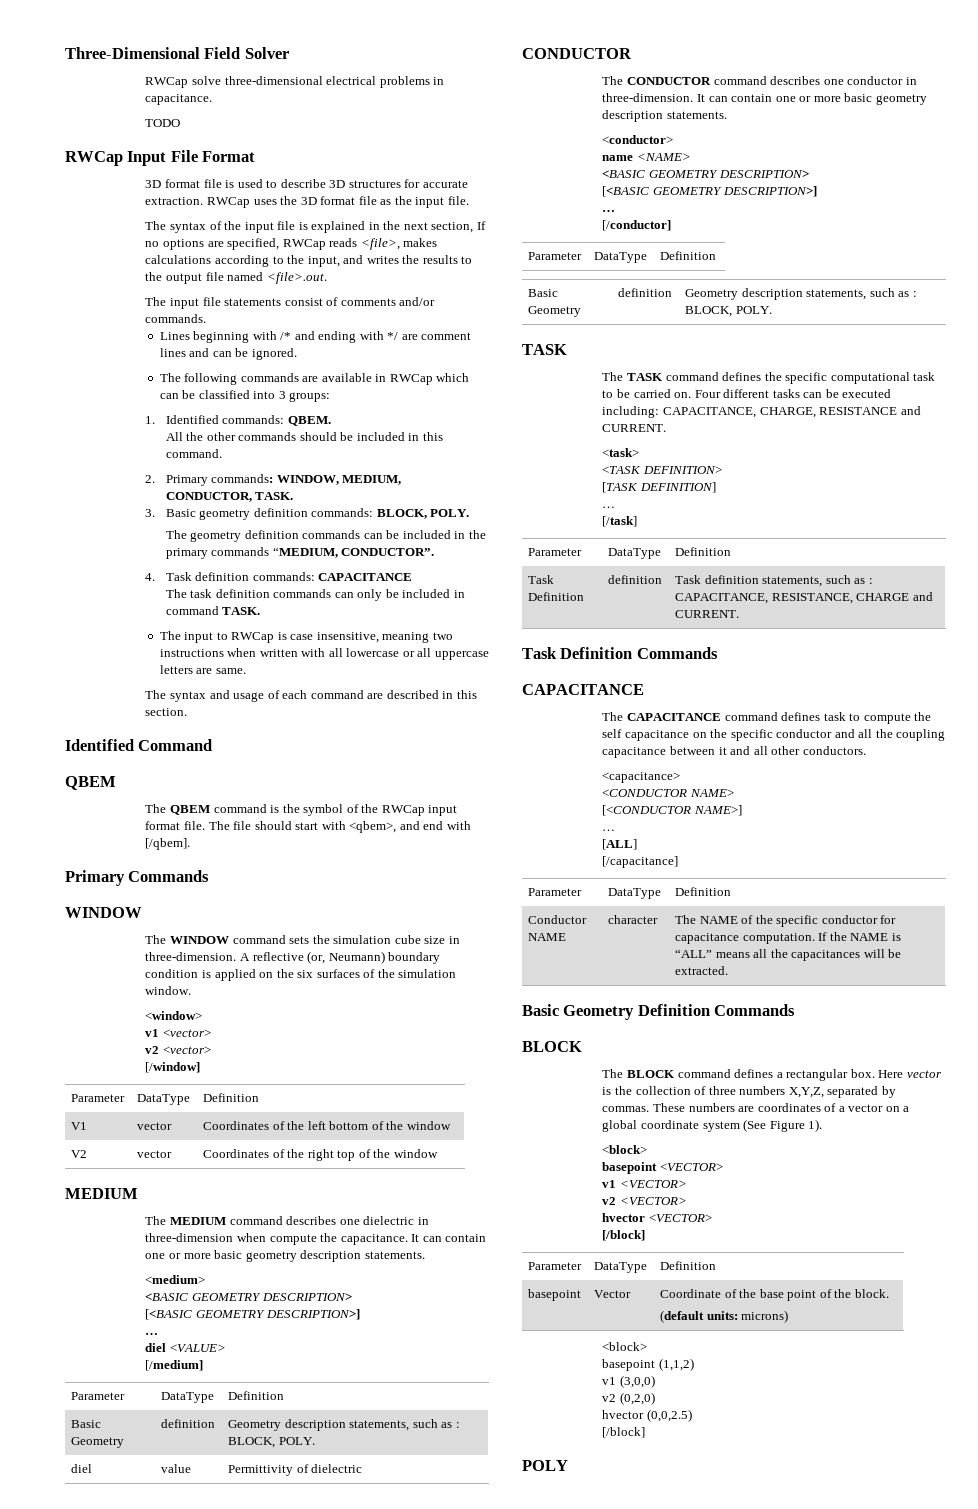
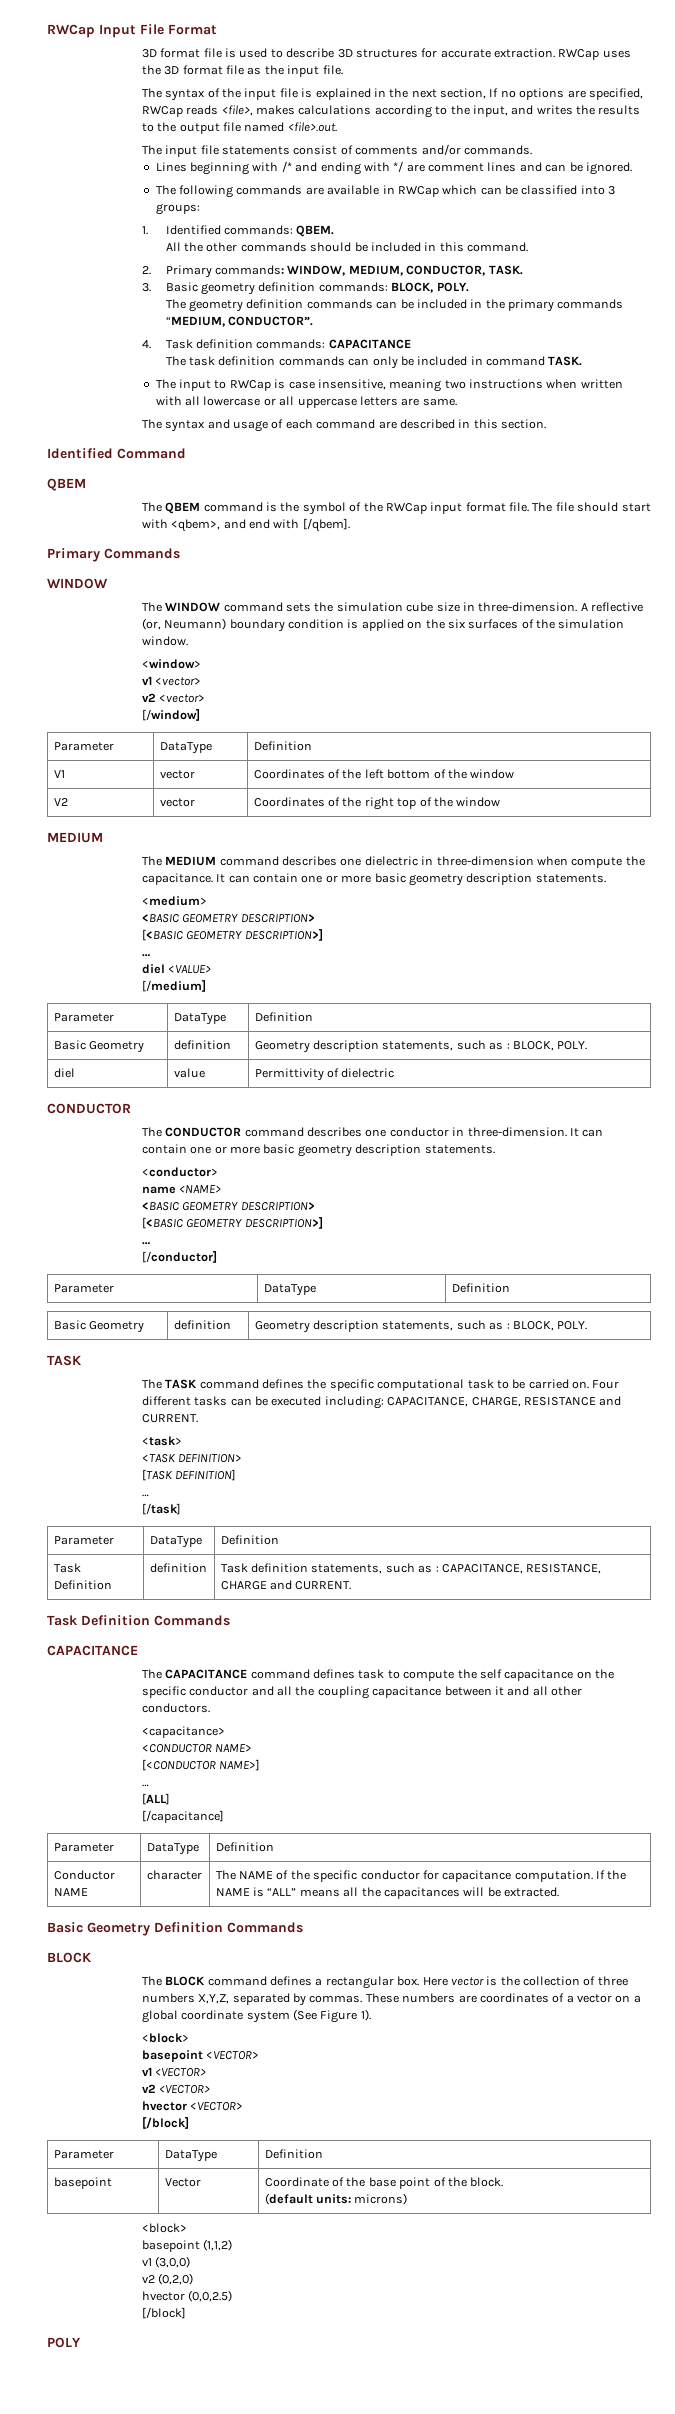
[65,47,289,59] [145,76,445,88] [145,94,213,105] [145,119,181,127] Three-Dimensional Field Solver // RWCap solve three-dimensional electrical problems in capacitance. // TODO // -> (47, 31) none

